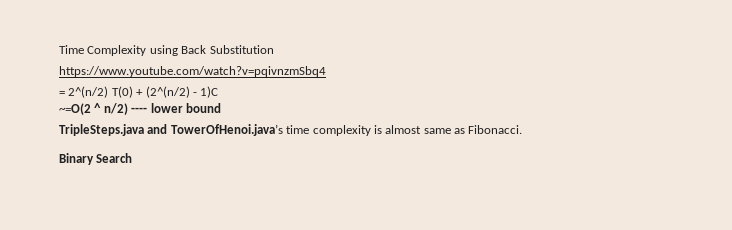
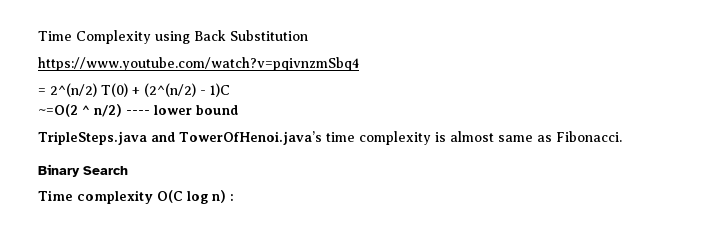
(133, 158) none -> [38,190,234,204] // Time complexity O(C log n) :

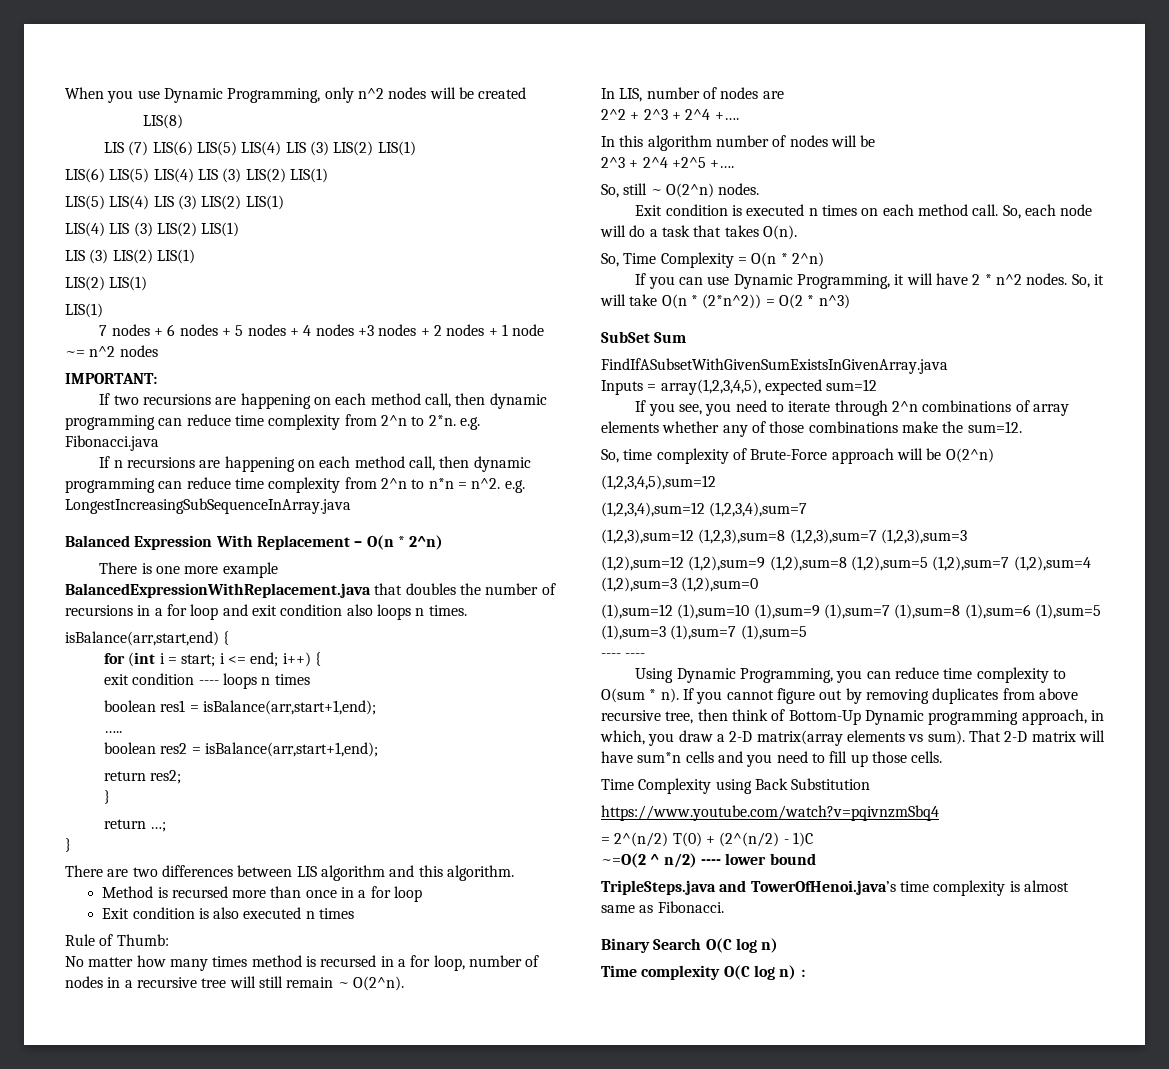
(38, 36) none -> [65,87,527,103] [143,114,184,129] [104,141,416,156] [65,168,328,183] [65,195,284,210] [65,222,240,237] [65,249,195,264] [65,276,148,291] [65,303,103,318] [99,324,545,336] [65,345,158,357] [65,373,157,384] [99,393,547,409] [65,414,480,430] [65,435,159,451] [99,456,531,472] [65,477,525,493] [65,498,351,514] [65,535,444,550] [99,562,278,578] [65,583,556,598] [65,604,467,620] [65,631,230,646] [104,652,322,667] [104,673,310,689] [104,700,377,715] [104,731,123,733] [104,742,379,757] [104,770,182,784] [104,790,111,804] [104,819,167,832] [65,838,71,852] [65,865,514,881] [102,886,423,902] [102,907,355,919] [65,934,169,946] [65,955,540,971] [65,976,404,991] [601,87,784,102] [601,109,739,120] [601,135,876,151] [601,157,735,168] [601,183,760,198] [635,204,1093,219] [600,225,797,240] [601,252,824,268] [635,273,1104,289] [600,294,850,309] [601,331,687,343] [601,358,948,374] [601,379,878,395] [635,400,1069,416] [601,421,1022,437] [601,448,994,464] [601,475,716,490] [601,502,808,517] [601,529,967,544] [601,556,1091,571] [601,577,759,592] [601,604,1101,619] [601,625,807,640] [601,653,646,658] [635,667,1066,683] [601,688,1078,704] [601,709,1104,725] [600,730,1105,746] [601,751,943,767] When you use Dynamic Programming, only n^2 nodes will be created // LIS(8) // LIS (7) LIS(6) LIS(5) LIS(4) LIS (3) LIS(2) LIS(1) // LIS(6) LIS(5) LIS(4) LIS (3) LIS(2) LIS(1) // LIS(5) LIS(4) LIS (3) LIS(2) LIS(1) // LIS(4) LIS (3) LIS(2) LIS(1) // LIS (3) LIS(2) LIS(1) // LIS(2) LIS(1) // LIS(1) // 7 nodes + 6 nodes + 5 nodes + 4 nodes +3 nodes + 2 nodes + 1 node ~= n^2 nodes // IMPORTANT: // If two recursions are happening on each method call, then dynamic programming can reduce time complexity from 2^n to 2*n. e.g. Fibonacci.java // If n recursions are happening on each method call, then dynamic programming can reduce time complexity from 2^n to n*n = n^2. e.g. LongestIncreasingSubSequenceInArray.java // Balanced Expression With Replacement – O(n * 2^n) // There is one more example BalancedExpressionWithReplacement.java that doubles the number of recursions in a for loop and exit condition also loops n times. // isBalance(arr,start,end) { // for (int i = start; i <= end; i++) { // exit condition ---- loops n times // boolean res1 = isBalance(arr,start+1,end); // ….. // boolean res2 = isBalance(arr,start+1,end); // return res2; // } // return …; // } // There are two differences between LIS algorithm and this algorithm. // Method is recursed more than once in a for loop // Exit condition is also executed n times // Rule of Thumb: // No matter how many times method is recursed in a for loop, number of nodes in a recursive tree will still remain ~ O(2^n). // In LIS, number of nodes are // 2^2 + 2^3 + 2^4 +…. // In this algorithm number of nodes will be // 2^3 + 2^4 +2^5 +…. // So, still ~ O(2^n) nodes. // Exit condition is executed n times on each method call. So, each node will do a task that takes O(n). // So, Time Complexity = O(n * 2^n) // If you can use Dynamic Programming, it will have 2 * n^2 nodes. So, it will take O(n * (2*n^2)) = O(2 * n^3) // SubSet Sum // FindIfASubsetWithGivenSumExistsInGivenArray.java // Inputs = array(1,2,3,4,5), expected sum=12 // If you see, you need to iterate through 2^n combinations of array elements whether any of those combinations make the sum=12. // So, time complexity of Brute-Force approach will be O(2^n) // (1,2,3,4,5),sum=12 // (1,2,3,4),sum=12 (1,2,3,4),sum=7 // (1,2,3),sum=12 (1,2,3),sum=8 (1,2,3),sum=7 (1,2,3),sum=3 // (1,2),sum=12 (1,2),sum=9 (1,2),sum=8 (1,2),sum=5 (1,2),sum=7 (1,2),sum=4 (1,2),sum=3 (1,2),sum=0 // (1),sum=12 (1),sum=10 (1),sum=9 (1),sum=7 (1),sum=8 (1),sum=6 (1),sum=5 (1),sum=3 (1),sum=7 (1),sum=5 // ---- ---- // Using Dynamic Programming, you can reduce time complexity to O(sum * n). If you cannot figure out by removing duplicates from above recursive tree, then think of Bottom-Up Dynamic programming approach, in which, you draw a 2-D matrix(array elements vs sum). That 2-D matrix will have sum*n cells and you need to fill up those cells. //
(128, 170) none -> [705,938,779,953] O(C log n)

